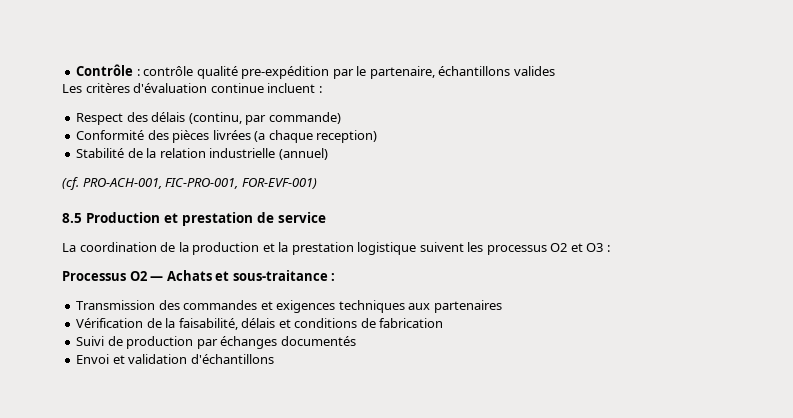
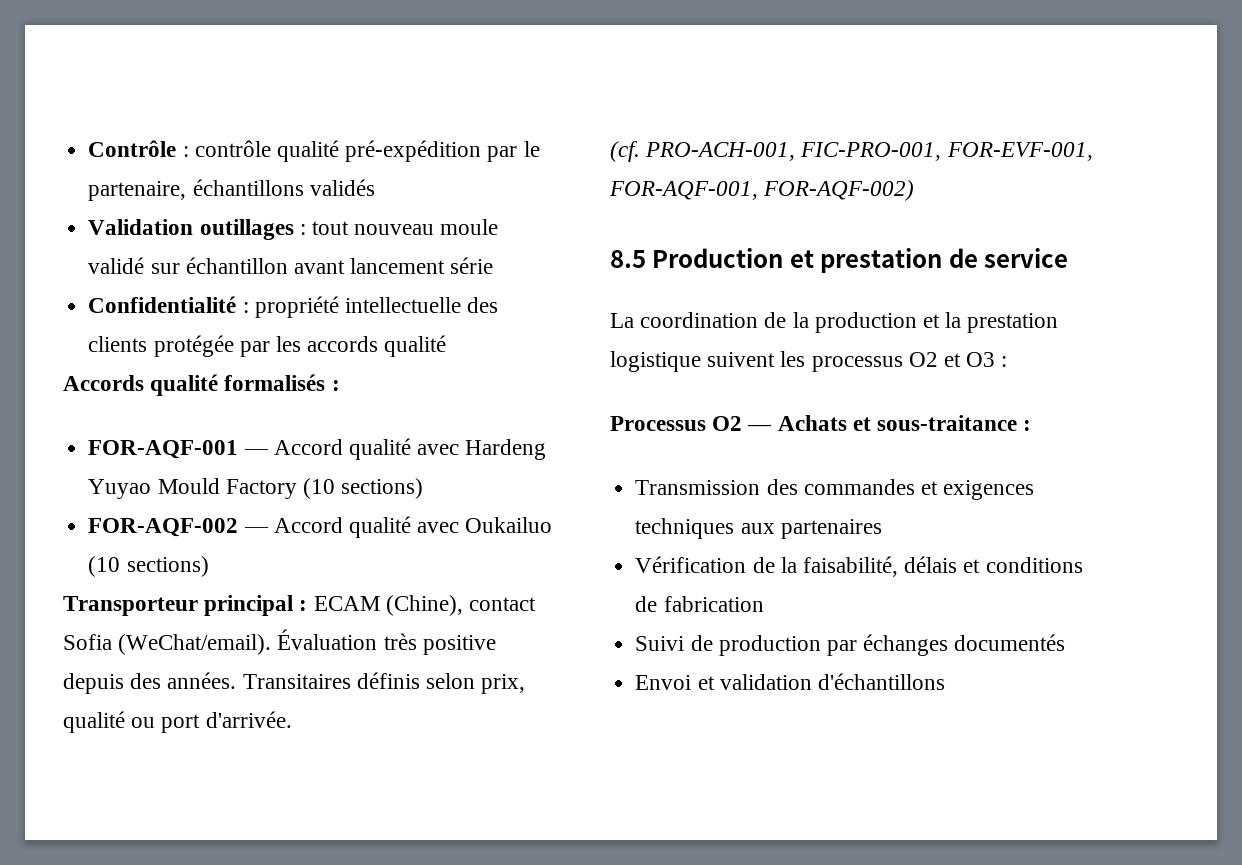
[241,66,330,79] pre-expédition -> [345,140,482,162] pré-expédition
[513,66,555,76] [62,83,322,93] [76,112,341,125] [76,130,378,143] [76,148,328,160] valides // Les critères d'évaluation continue incluent : // Respect des délais (continu, par commande) // Conformité des pièces livrées (a chaque reception) // Stabilité de la relation industrielle (annuel) -> [309,179,375,196] [88,219,499,240] [88,257,494,274] [88,296,499,318] [88,335,447,357] [63,374,340,396] [88,438,547,460] [88,478,424,499] [88,516,553,538] [88,556,209,577] [63,595,537,616] [63,629,496,655] [63,672,526,694] [63,711,292,733] validés // Validation outillages : tout nouveau moule validé sur échantillon avant lancement série // Confidentialité : propriété intellectuelle des clients protégée par les accords qualité // Accords qualité formalisés : // FOR-AQF-001 — Accord qualité avec Hardeng Yuyao Mould Factory (10 sections) // FOR-AQF-002 — Accord qualité avec Oukailuo (10 sections) // Transporteur principal : ECAM (Chine), contact Sofia (WeChat/email). Évaluation très positive depuis des années. Transitaires définis selon prix, qualité ou port d'arrivée.
[241,178,317,189] FOR-EVF-001) -> [946,142,1093,161] [609,180,915,201] FOR-EVF-001, FOR-AQF-001, FOR-AQF-002)

